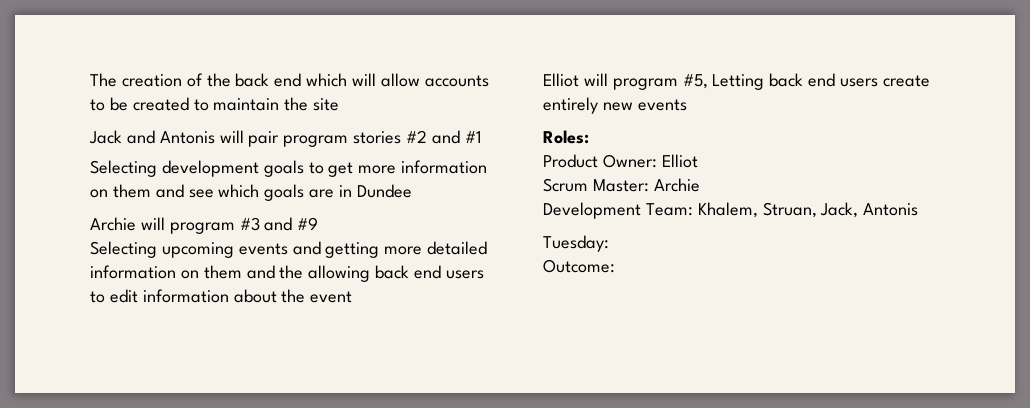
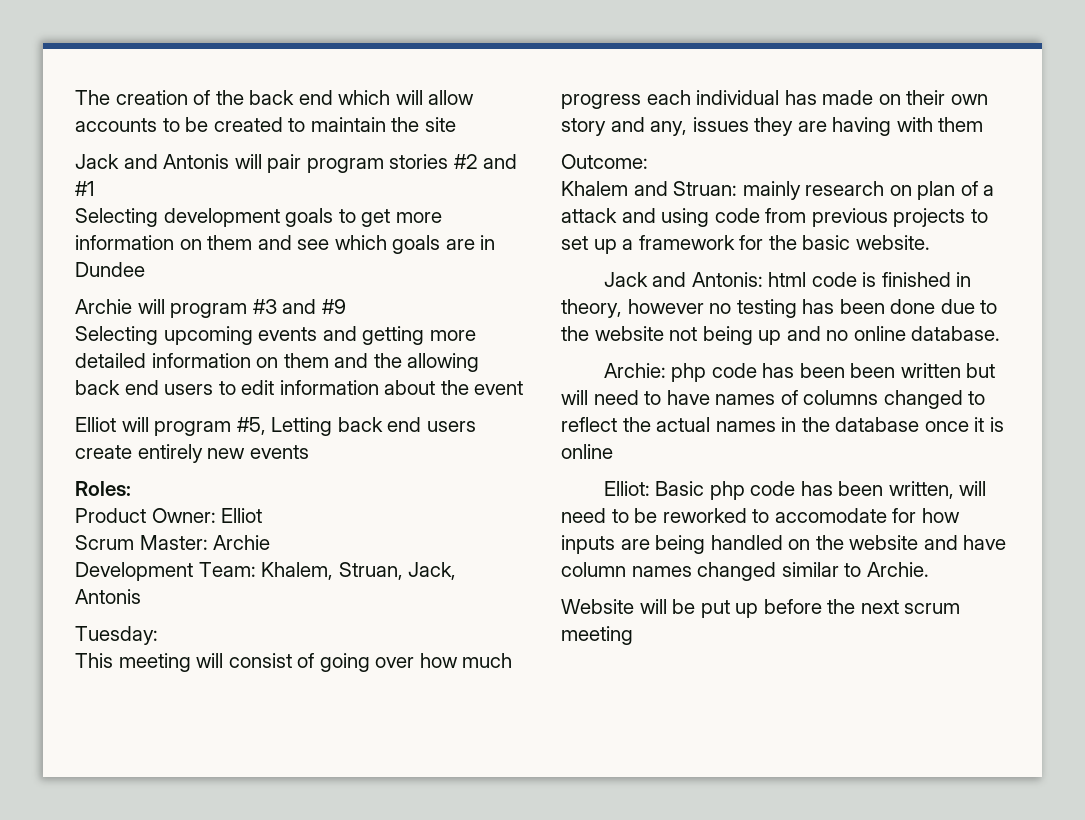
[543,259,615,273] Outcome: -> [75,653,513,672] [561,90,988,109] [561,117,984,136] [561,154,648,169] [561,181,995,200] [561,208,988,227] [561,235,930,254] [603,272,972,287] [561,299,998,318] [561,326,1001,345] [603,363,996,382] [561,390,986,409] [561,417,1004,432] [561,444,613,459] [603,481,987,500] [561,508,960,523] [561,535,1007,554] [561,562,929,581] [561,599,961,618] [561,626,633,645] This meeting will consist of going over how much progress each individual has made on their own story and any, issues they are having with them // Outcome: // Khalem and Struan: mainly research on plan of a attack and using code from previous projects to set up a framework for the basic website. // Jack and Antonis: html code is finished in theory, however no testing has been done due to the website not being up and no online database. // Archie: php code has been been written but will need to have names of columns changed to reflect the actual names in the database once it is online // Elliot: Basic php code has been written, will need to be reworked to accomodate for how inputs are being handled on the website and have column names changed similar to Archie. // Website will be put up before the next scrum meeting

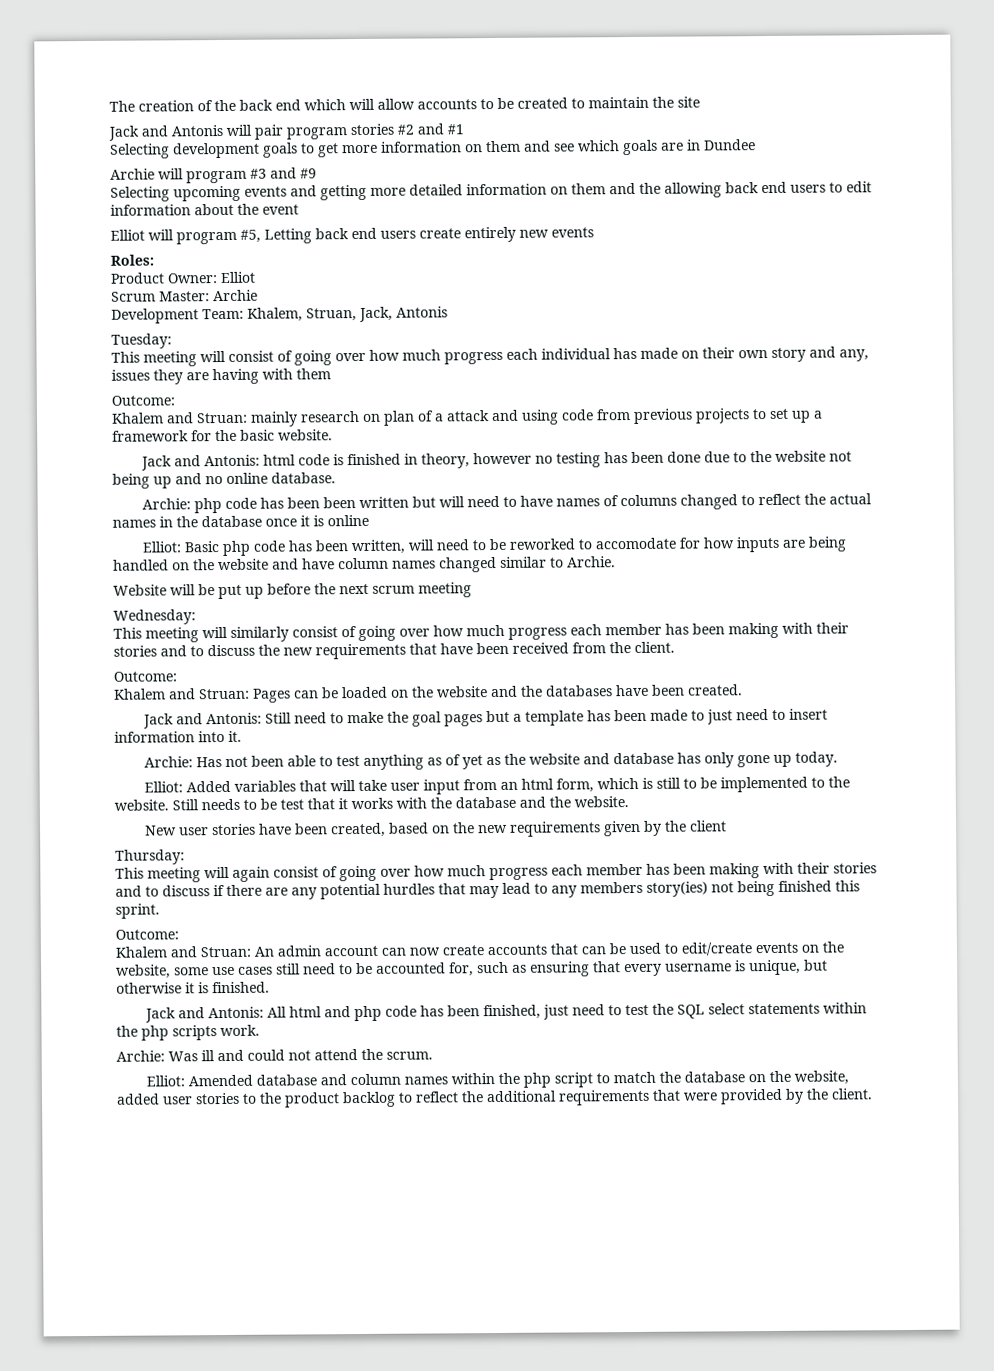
(633, 635) none -> [113,609,196,625] [113,622,849,643] [113,641,675,660] [113,671,177,682] [114,684,743,703] [142,708,828,729] [114,730,242,743] [143,751,838,770] [143,776,850,795] [114,796,629,811] [144,820,727,838] [115,849,185,865] [115,862,877,883] [115,880,860,900] [115,903,160,919] [115,929,179,940] [115,941,844,958] [116,959,828,979] [116,981,270,994] [144,1002,867,1023] [116,1024,260,1041] [116,1048,433,1062] [145,1070,849,1088] [116,1088,873,1108] // Wednesday: // This meeting will similarly consist of going over how much progress each member has been making with their stories and to discuss the new requirements that have been received from the client. // Outcome: // Khalem and Struan: Pages can be loaded on the website and the databases have been created. // Jack and Antonis: Still need to make the goal pages but a template has been made to just need to insert information into it. // Archie: Has not been able to test anything as of yet as the website and database has only gone up today. // Elliot: Added variables that will take user input from an html form, which is still to be implemented to the website. Still needs to be test that it works with the database and the website. // New user stories have been created, based on the new requirements given by the client // Thursday: // This meeting will again consist of going over how much progress each member has been making with their stories and to discuss if there are any potential hurdles that may lead to any members story(ies) not being finished this sprint. // Outcome: // Khalem and Struan: An admin account can now create accounts that can be used to edit/create events on the website, some use cases still need to be accounted for, such as ensuring that every username is unique, but otherwise it is finished. // Jack and Antonis: All html and php code has been finished, just need to test the SQL select statements within the php scripts work. // Archie: Was ill and could not attend the scrum. // Elliot: Amended database and column names within the php script to match the database on the website, added user stories to the product backlog to reflect the additional requirements that were provided by the client.

